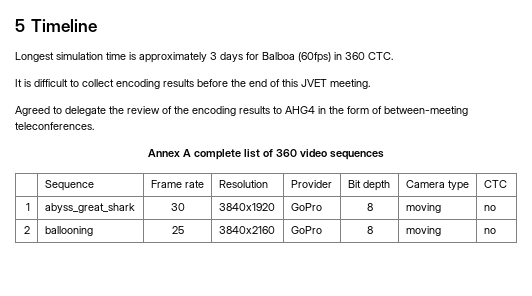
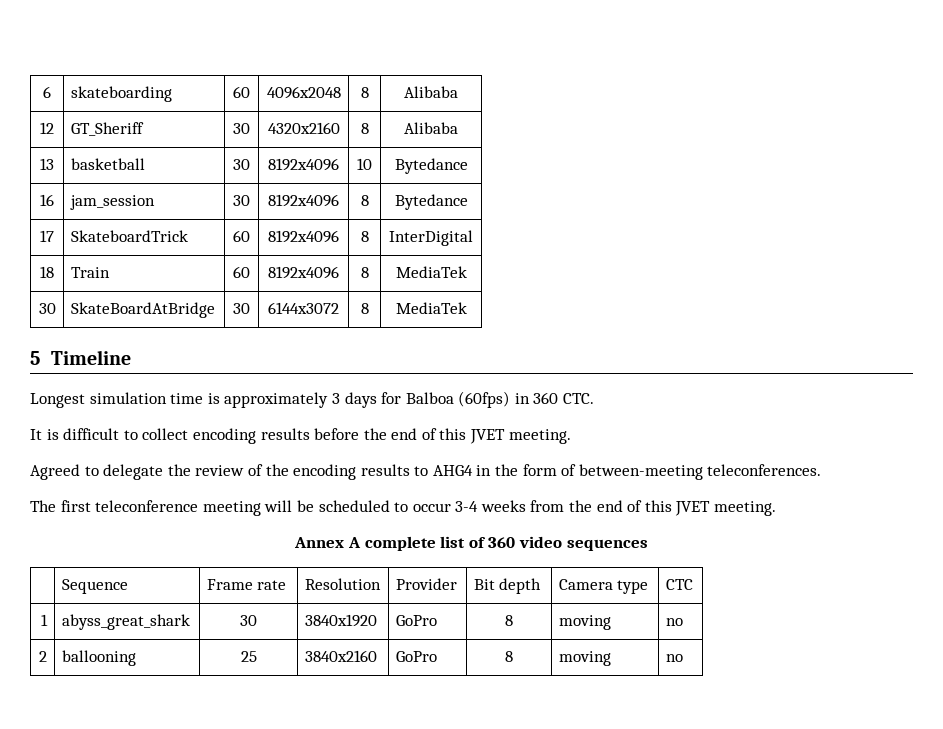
(15, 25) none -> [43,86,51,98] [70,86,172,102] [233,86,250,98] [266,86,341,99] [360,87,369,98] [404,86,458,98] [40,122,54,134] [70,122,144,136] [233,123,250,134] [267,122,340,134] [360,123,369,134] [404,122,458,134] [40,158,54,170] [70,158,145,170] [233,159,250,170] [268,158,339,171] [357,158,372,170] [394,158,468,174] [40,194,54,206] [69,195,155,210] [233,195,250,206] [268,194,339,207] [360,195,369,206] [394,194,468,210] [40,230,54,242] [70,230,188,242] [233,230,250,242] [268,230,339,243] [360,231,369,242] [389,230,473,246] [40,266,54,278] [70,267,110,278] [233,266,250,278] [268,266,339,279] [360,267,369,278] [395,266,467,278] [38,303,56,314] [70,302,215,318] [233,303,250,314] [268,302,339,314] [360,303,369,314] [395,302,467,314] 6 | skateboarding | 60 | 4096x2048 | 8 | Alibaba // 12 | GT_Sheriff | 30 | 4320x2160 | 8 | Alibaba // 13 | basketball | 30 | 8192x4096 | 10 | Bytedance // 16 | jam_session | 30 | 8192x4096 | 8 | Bytedance // 17 | SkateboardTrick | 60 | 8192x4096 | 8 | InterDigital // 18 | Train | 60 | 8192x4096 | 8 | MediaTek // 30 | SkateBoardAtBridge | 30 | 6144x3072 | 8 | MediaTek //
(94, 126) none -> [30,500,777,516] // The first teleconference meeting will be scheduled to occur 3-4 weeks from the end of this JVET meeting.

